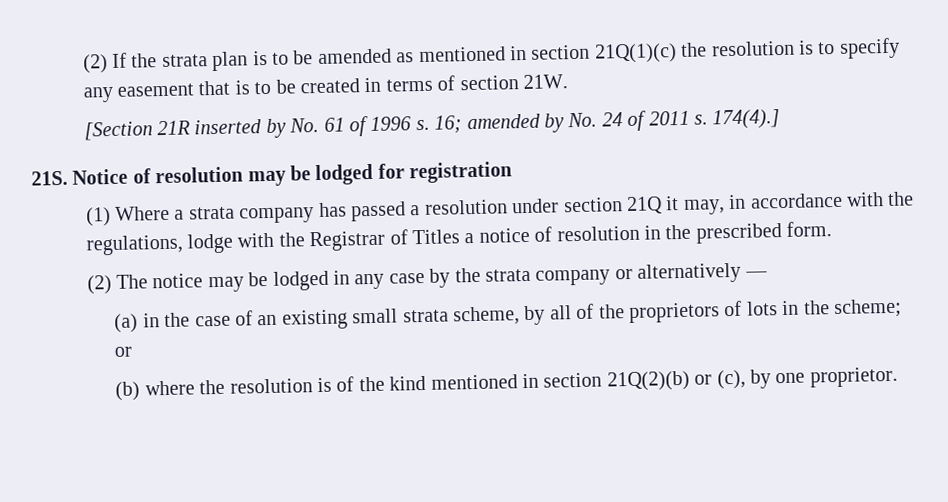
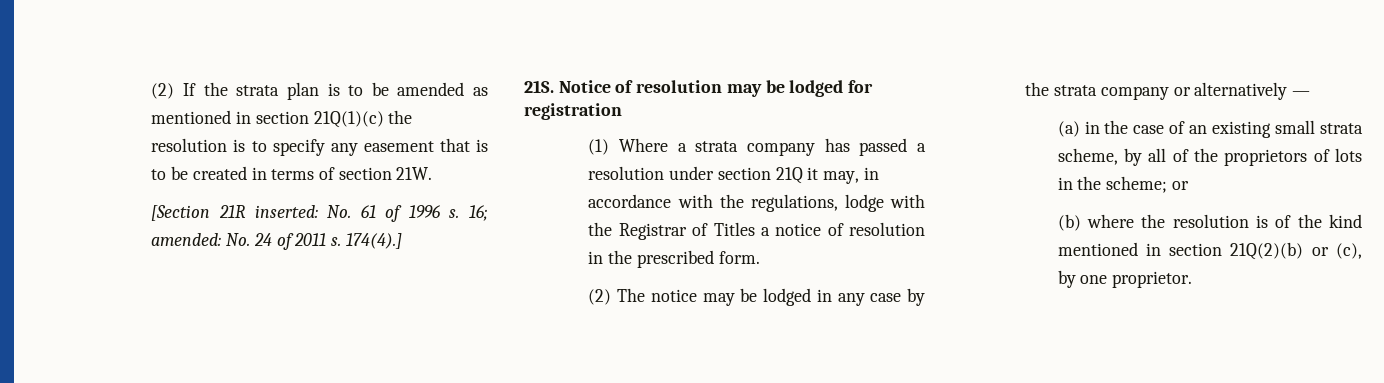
[194,118,286,139] inserted by -> [254,205,318,218] inserted:
[466,113,564,133] amended by -> [151,233,222,246] amended:

